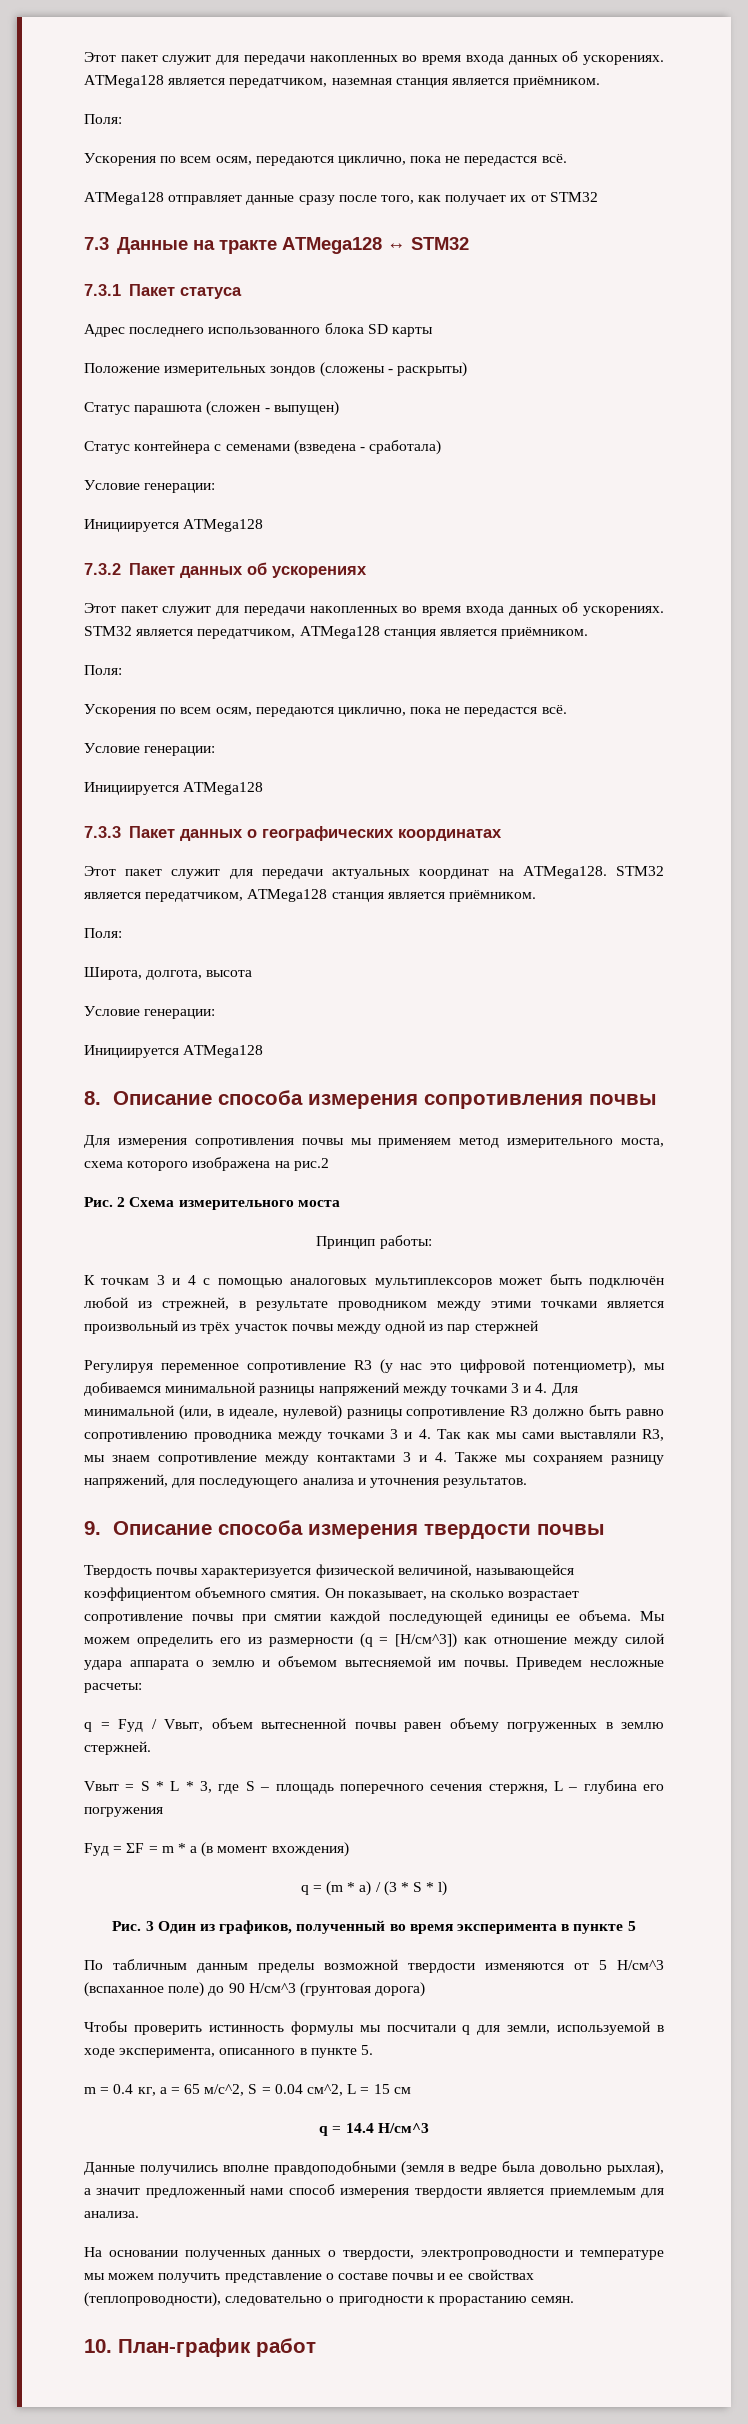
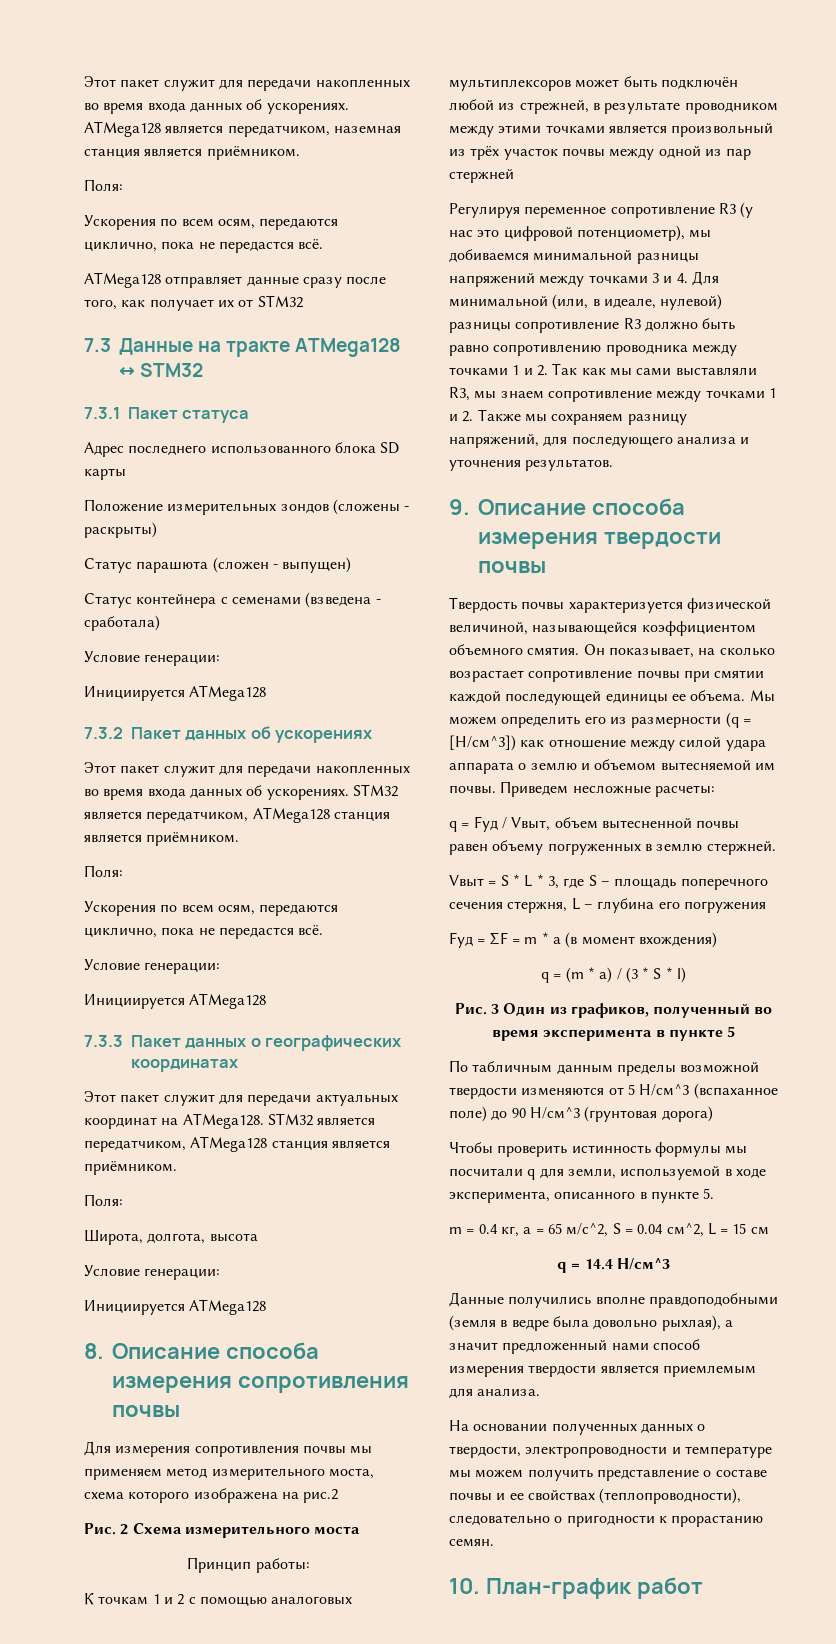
[156,1275,196,1285] 3 и 4 -> [152,1594,185,1605] 1 и 2
[390,1429,431,1439] 3 и 4. -> [512,365,548,376] 1 и 2.
[317,1452,447,1462] контактами 3 и 4. -> [705,388,776,399] [449,411,474,422] точками 1 и 2.

